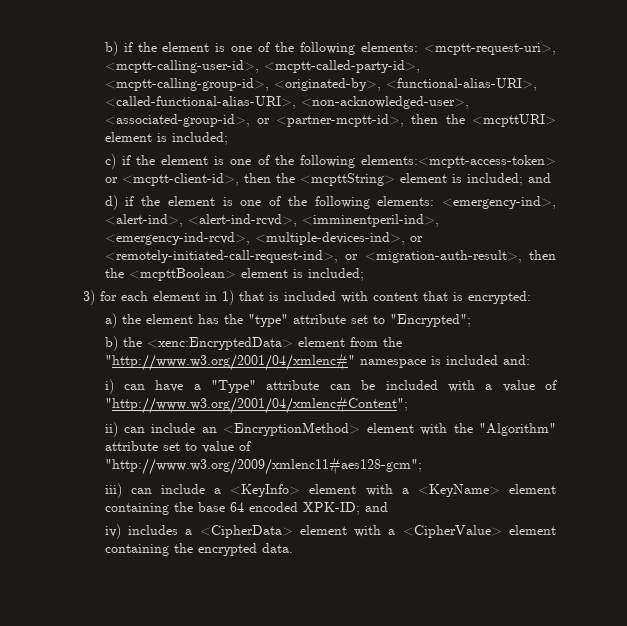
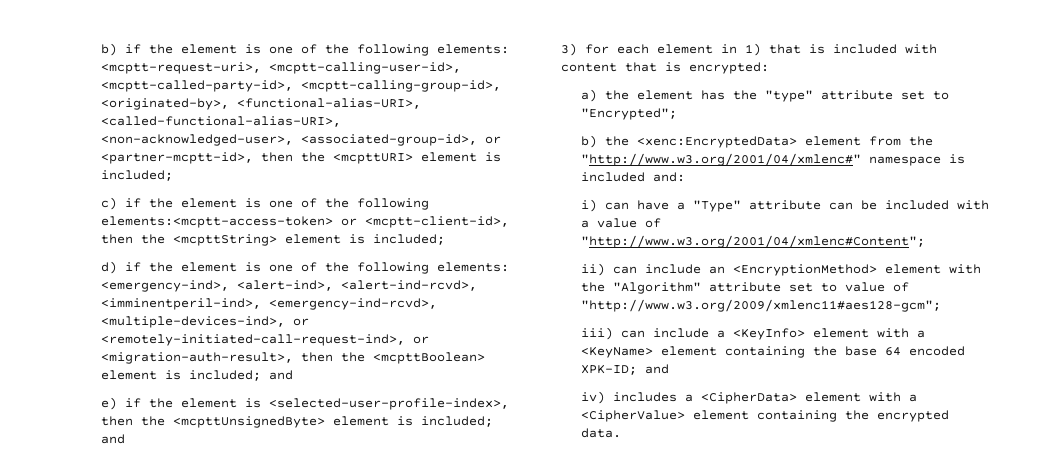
[527,173,551,183] and -> (445, 239) none
(364, 274) none -> [268,370,293,380] [100,397,509,410] [100,416,493,428] [100,434,125,444] and // e) if the element is <selected-user-profile-index>, then the <mcpttUnsignedByte> element is included; and

